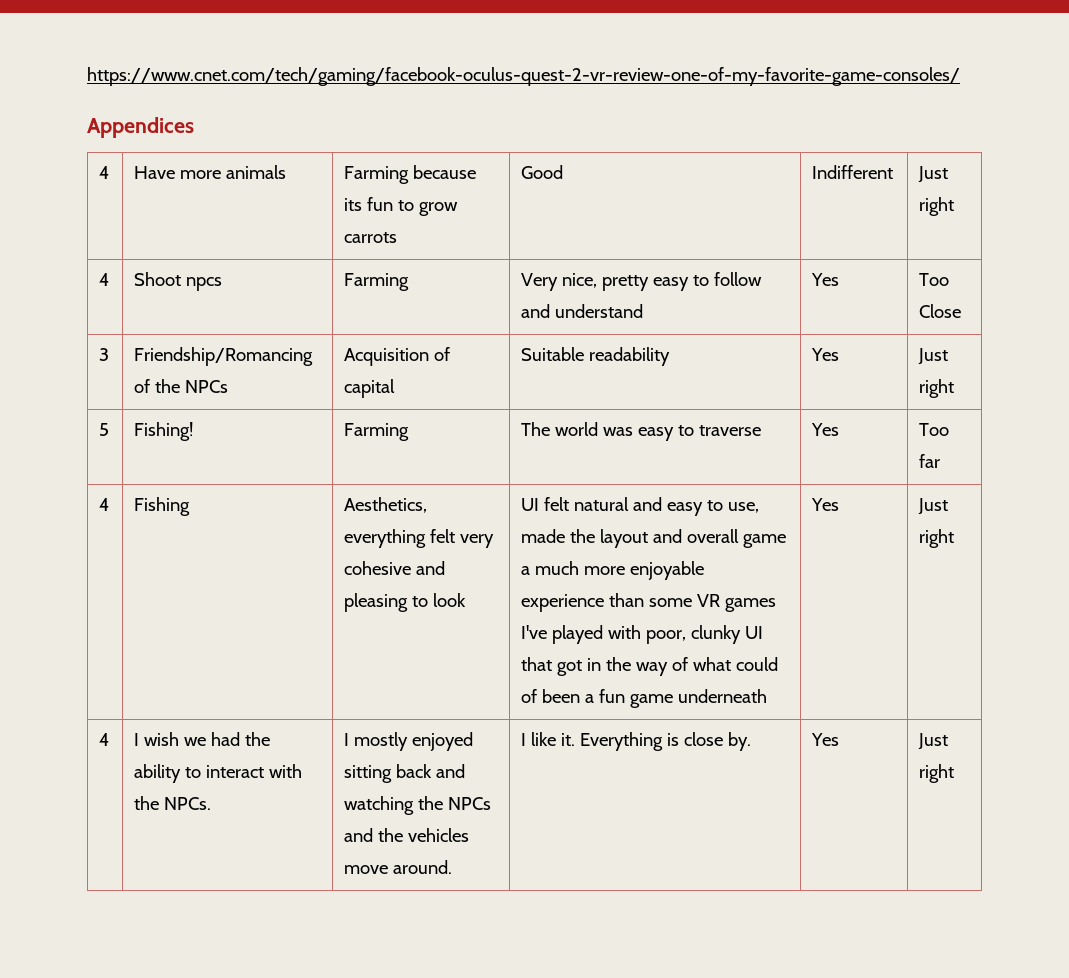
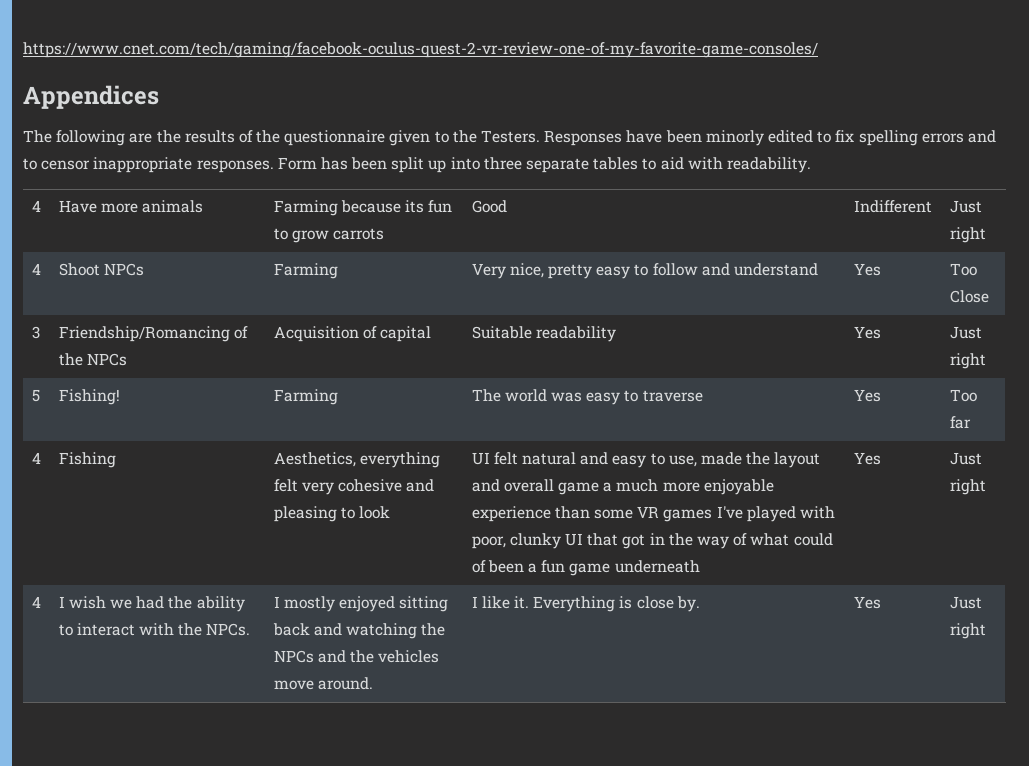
(194, 127) none -> [23,130,996,146] [23,157,811,173] // The following are the results of the questionnaire given to the Testers. Responses have been minorly edited to fix spelling errors and to censor inappropriate responses. Form has been split up into three separate tables to aid with readability.
[186,277,223,291] npcs -> [103,263,144,276] NPCs

